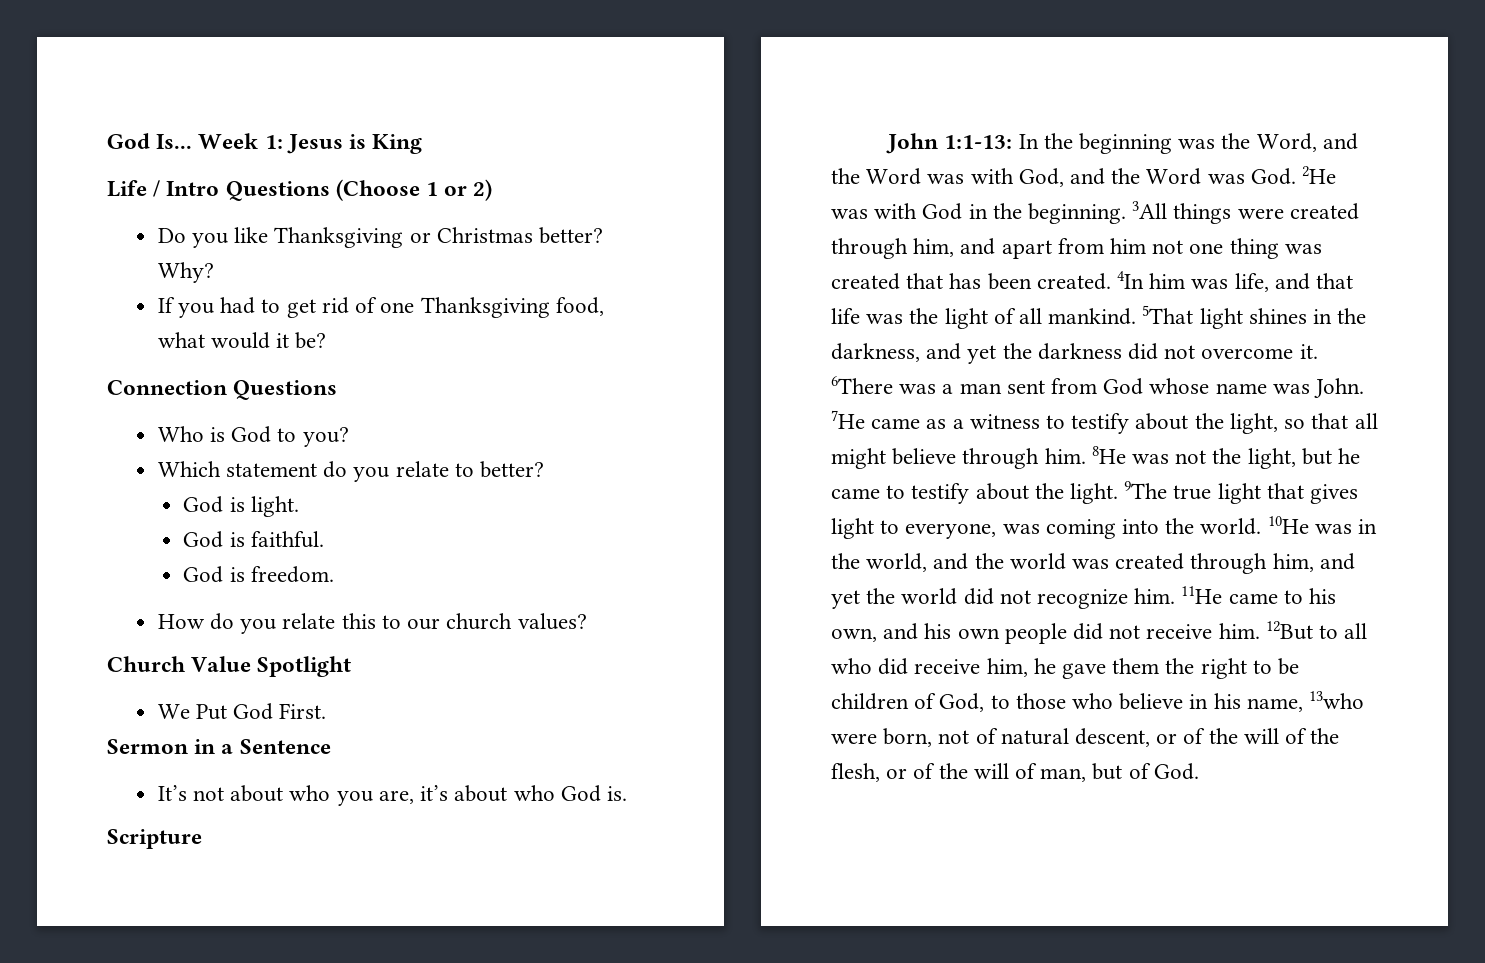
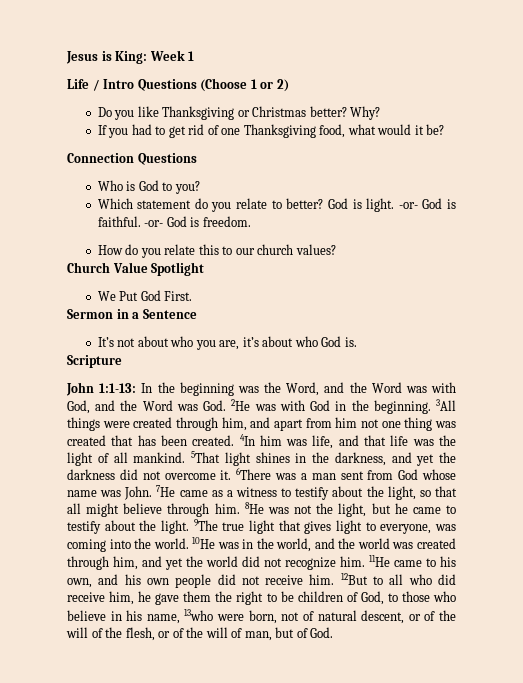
[107,133,423,154] God Is... Week 1: Jesus is King -> [66,50,195,64] Jesus is King: Week 1
(545, 469) // -> (324, 203) none
(299, 506) // -> [398,202,418,209] -or-
(324, 539) // -> [144,220,164,227] -or-

